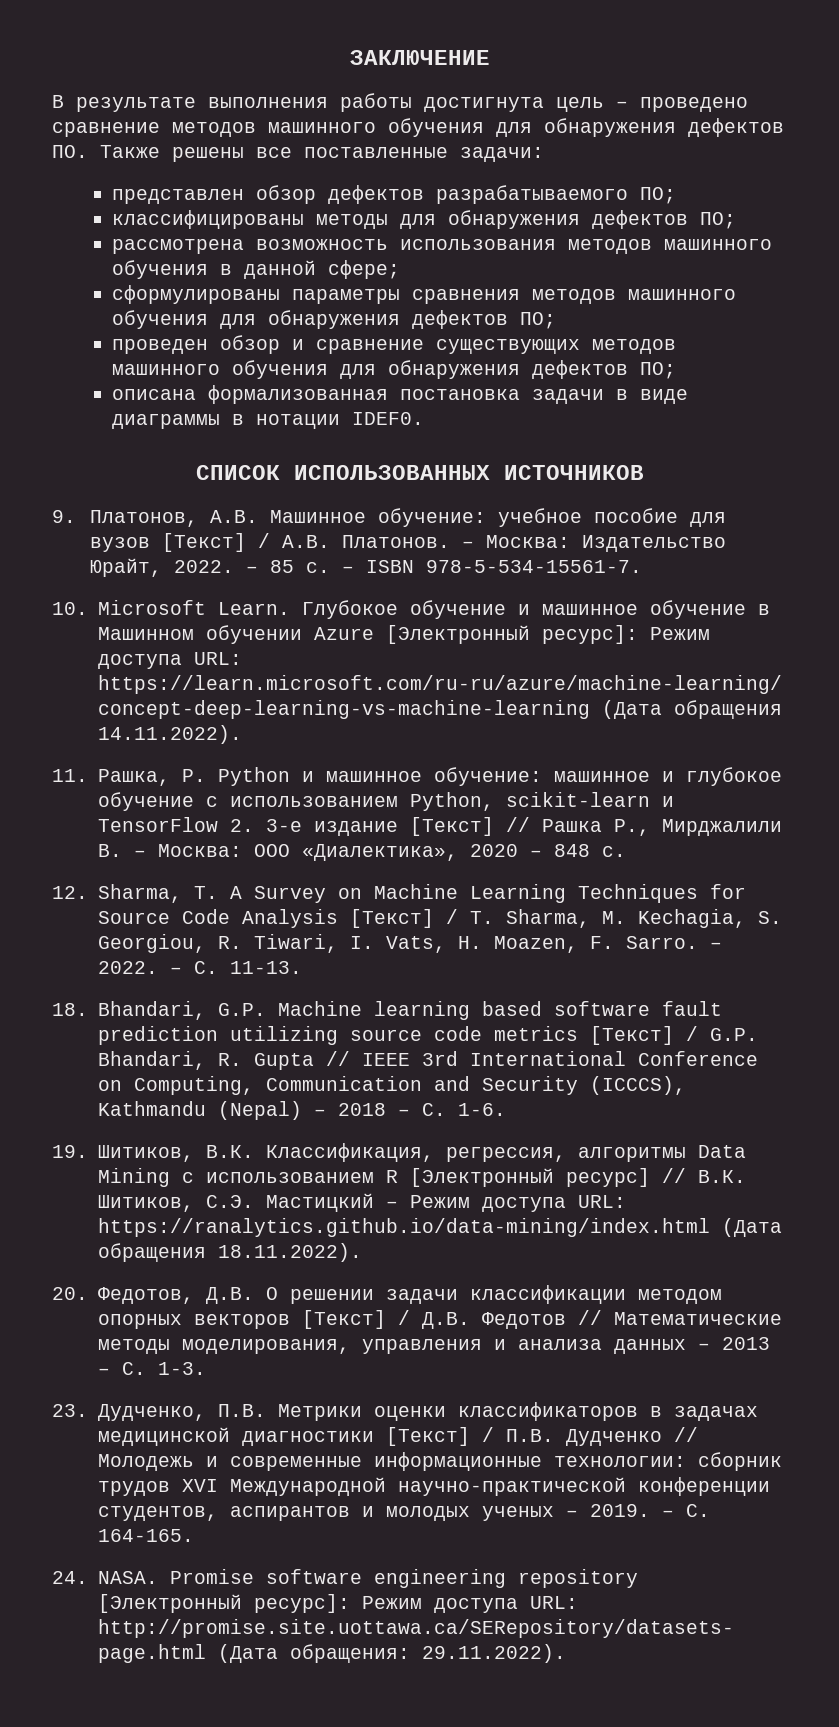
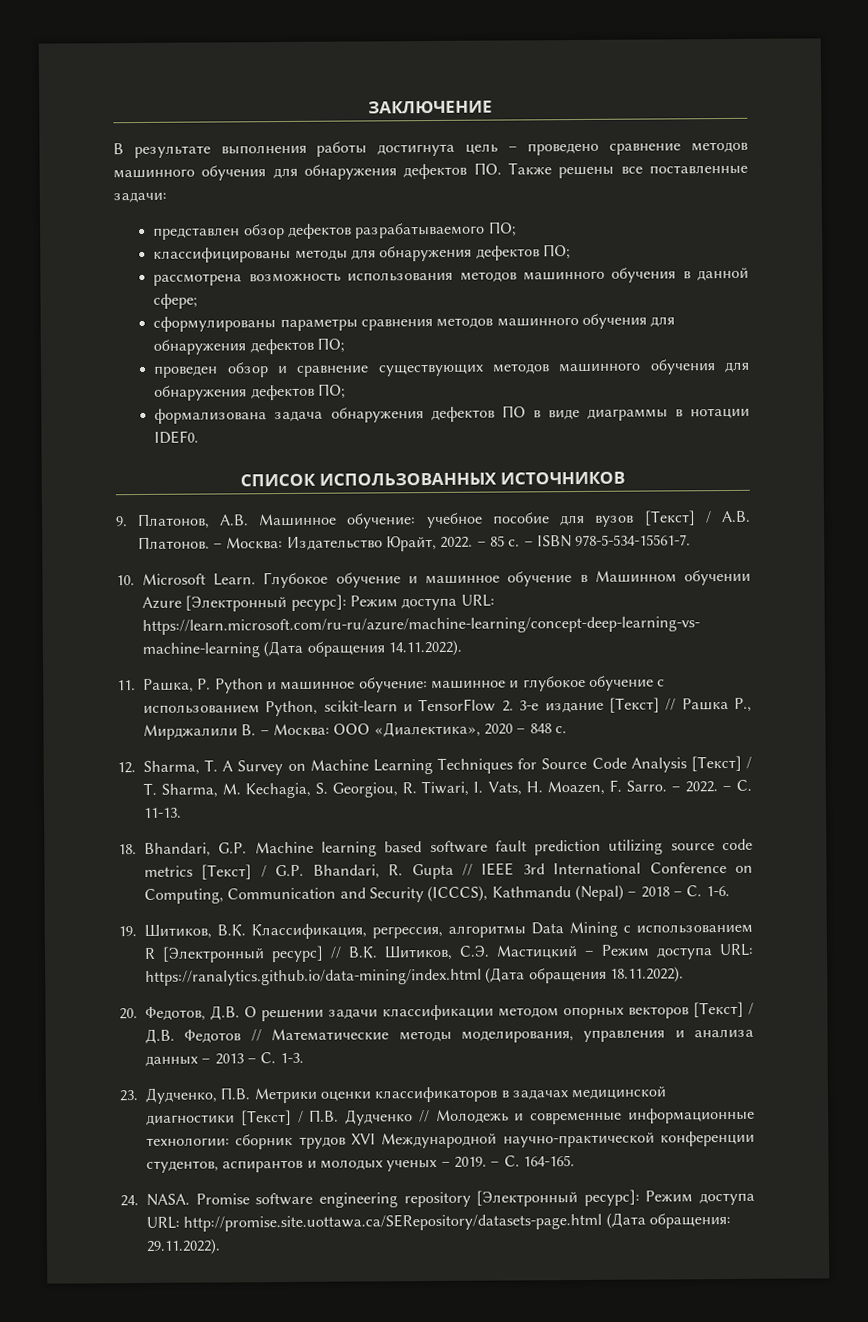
[111,385,604,404] описана формализованная постановка задачи -> [154,405,526,424] формализована задача обнаружения дефектов ПО

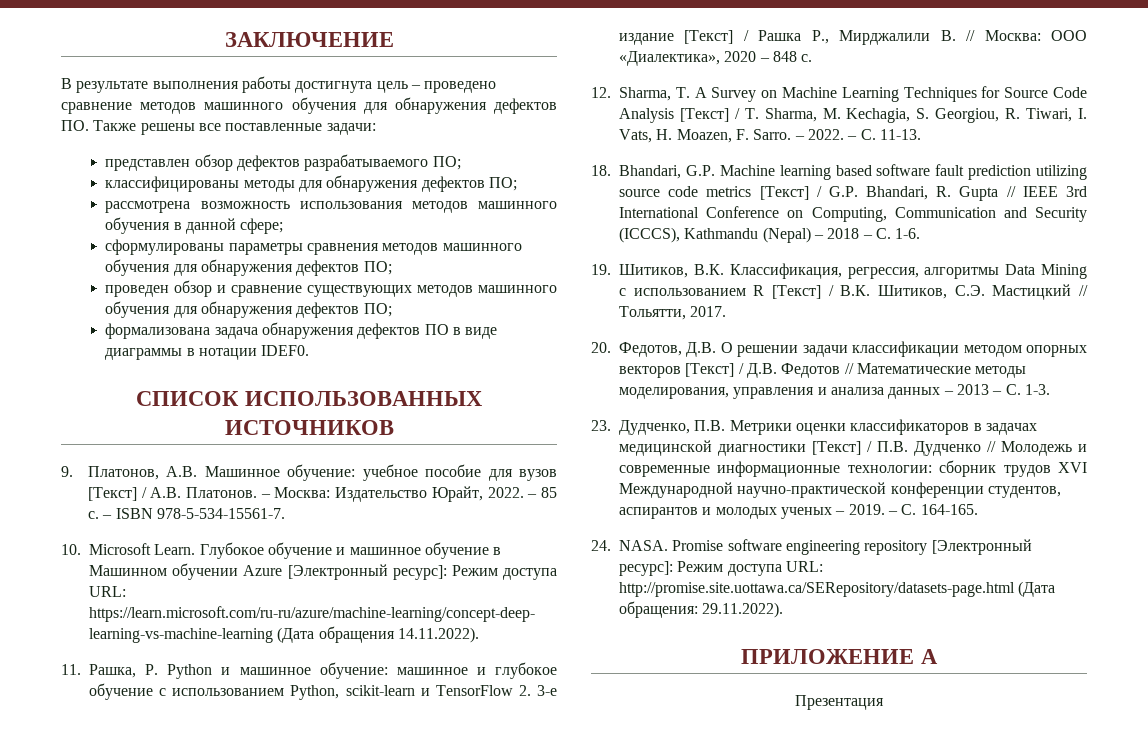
[665,698,677,711] // -> [743,30,749,41] /
[259,730,270,736] – -> [966,30,976,41] //
[162,945,342,963] [Электронный ресурс] // -> [772,285,834,299] [Текст] /
[584,943,754,960] [145,966,684,986] – Режим доступа URL: https://ranalytics.github.io/data-mining/index.html (Дата обращения 18.11.2022). -> [1079,285,1088,296] [619,306,727,320] // Тольятти, 2017.
(221, 1246) none -> [741,649,938,664] [795,695,884,710] // ПРИЛОЖЕНИЕ А // Презентация

